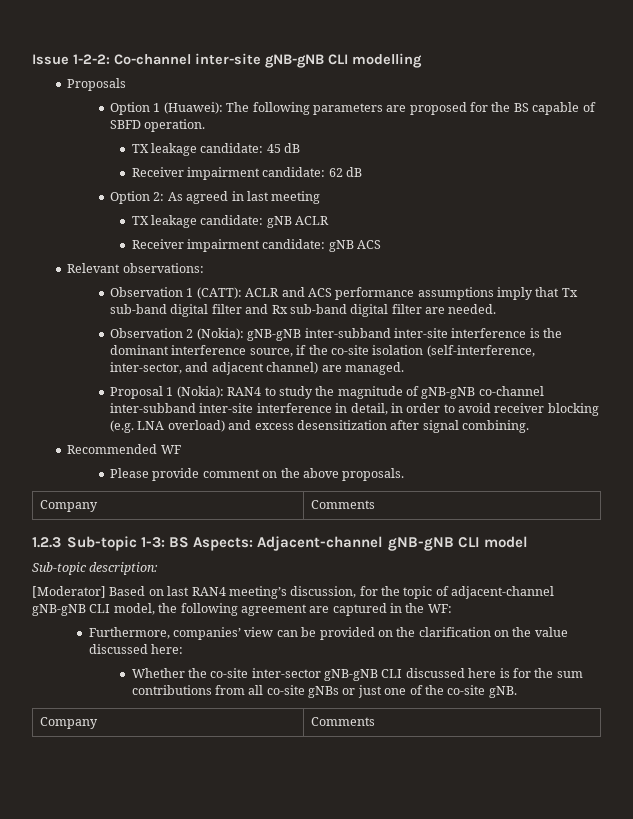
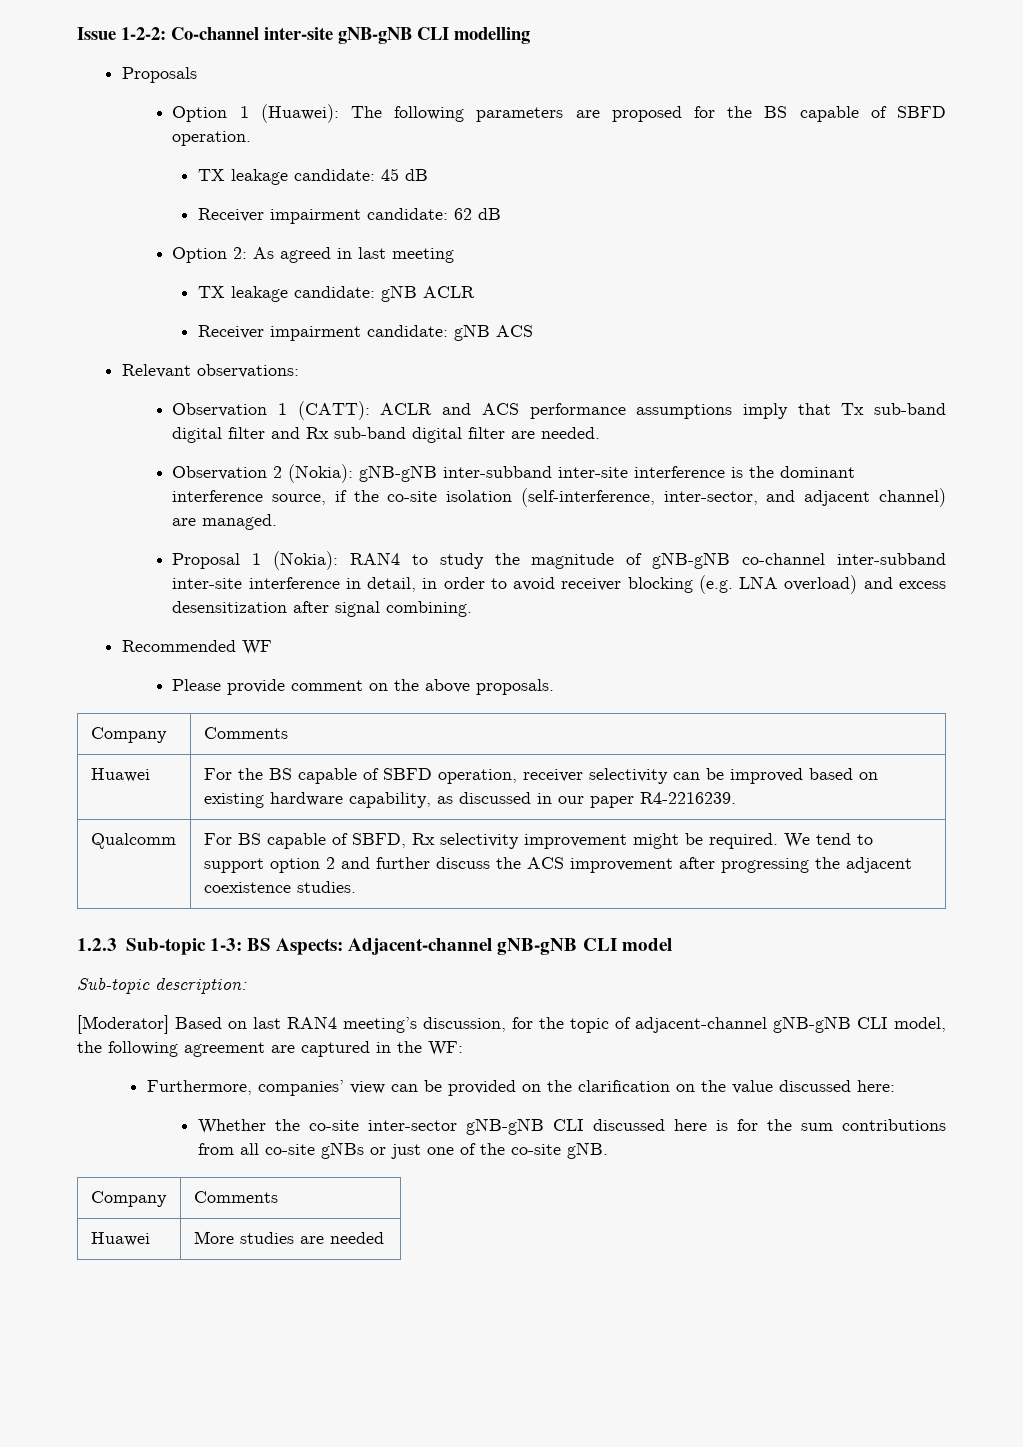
(376, 504) none -> [90,768,150,782] [203,768,878,784] [203,792,736,808] [90,833,176,849] [203,833,873,849] [203,857,912,873] [203,881,356,893] // Huawei | For the BS capable of SBFD operation, receiver selectivity can be improved based on existing hardware capability, as discussed in our paper R4-2216239. // Qualcomm | For BS capable of SBFD, Rx selectivity improvement might be required. We tend to support option 2 and further discuss the ACS improvement after progressing the adjacent coexistence studies.
(376, 721) none -> [90,1232,150,1246] [193,1231,384,1244] // Huawei | More studies are needed

